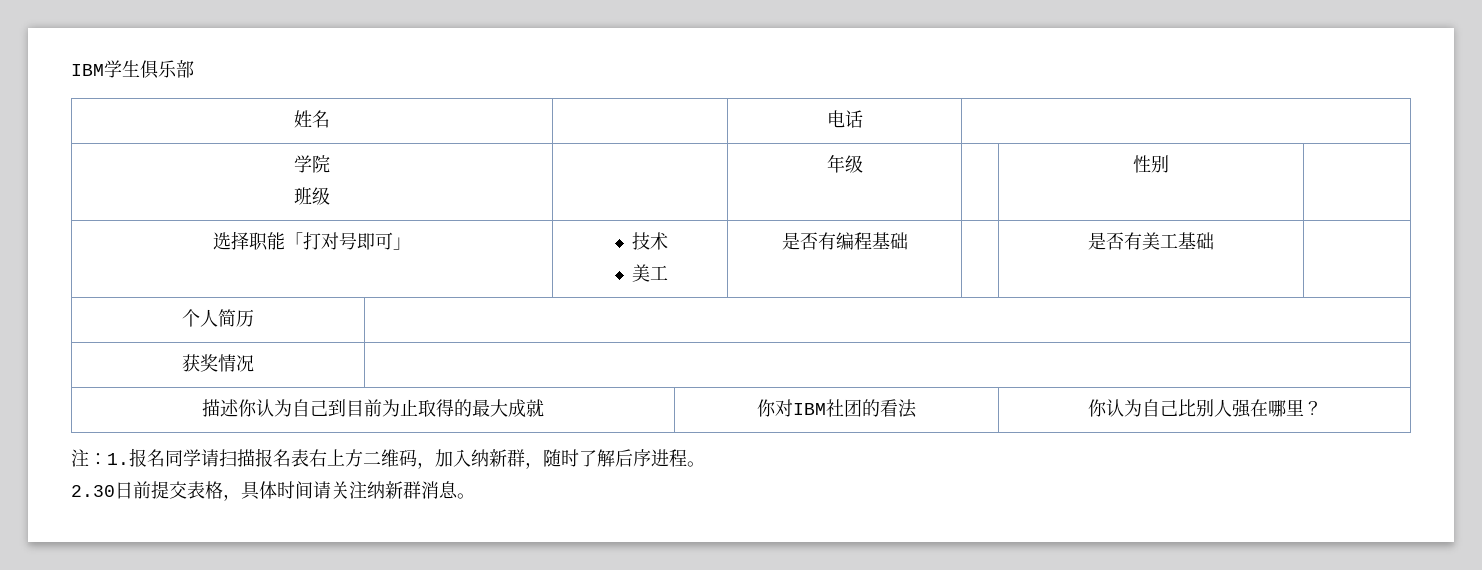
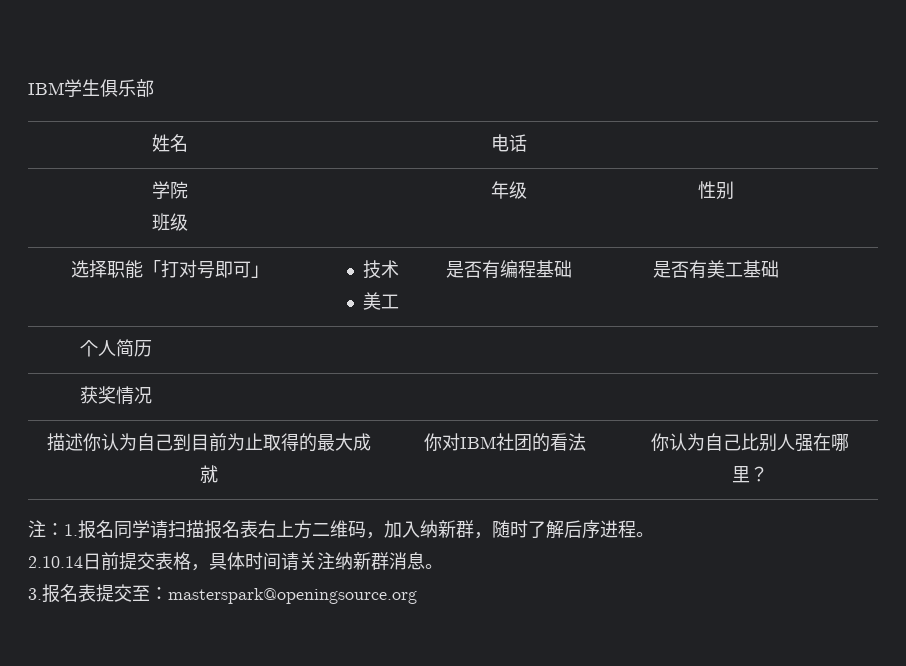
[71,485,115,497] 2.30 -> [28,556,83,568] 2.10.14
(475, 496) none -> [28,584,417,604] // 3.报名表提交至：masterspark@openingsource.org

